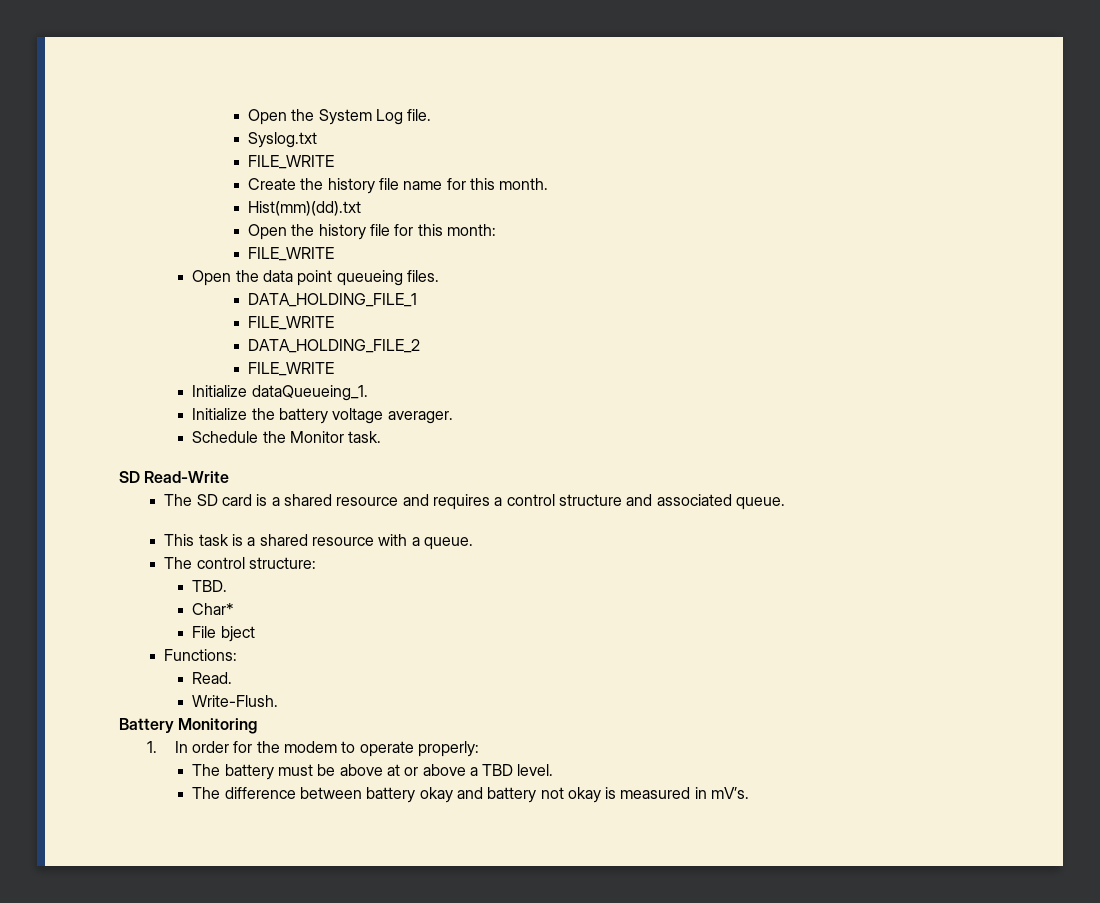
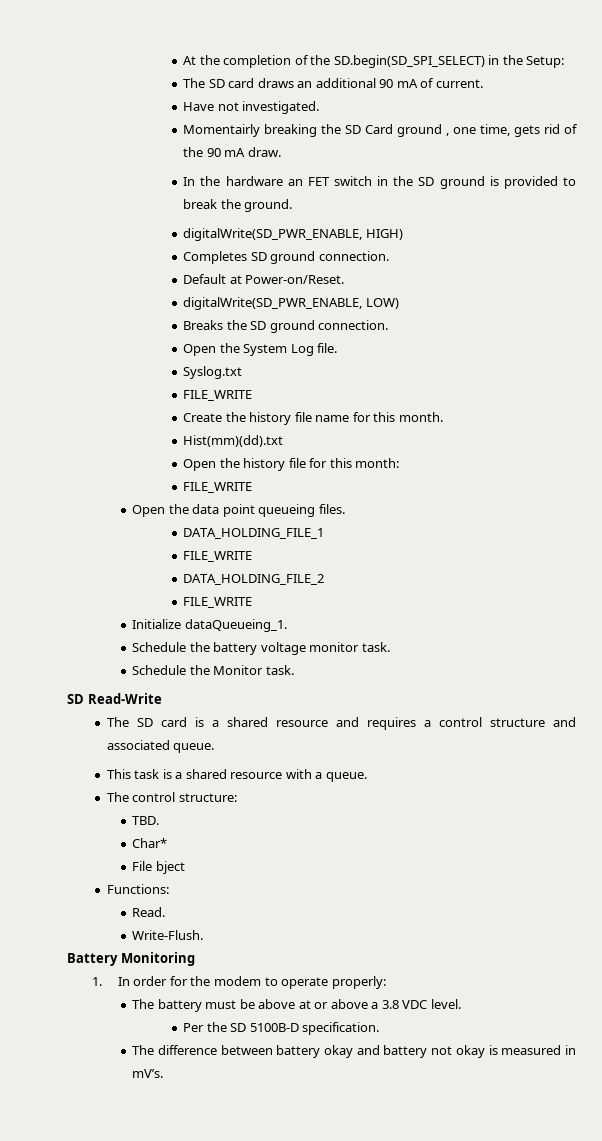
(247, 117) none -> [183,55,565,68] [183,78,483,88] [183,101,320,114] [183,124,578,137] [183,147,281,157] [183,176,576,189] [183,199,293,212] [183,228,403,241] [183,251,389,264] [183,274,345,284] [183,297,399,310] [183,320,389,333] At the completion of the SD.begin(SD_SPI_SELECT) in the Setup: // The SD card draws an additional 90 mA of current. // Have not investigated. // Momentairly breaking the SD Card ground , one time, gets rid of the 90 mA draw. // In the hardware an FET switch in the SD ground is provided to break the ground. // digitalWrite(SD_PWR_ENABLE, HIGH) // Completes SD ground connection. // Default at Power-on/Reset. // digitalWrite(SD_PWR_ENABLE, LOW) // Breaks the SD ground connection. //
[192,408,248,420] Initialize -> [132,642,187,652] Schedule
[387,411,453,424] averager. -> [309,642,390,652] monitor task.
[482,764,514,776] TBD -> [381,1000,428,1009] 3.8 VDC
(554, 770) none -> [183,1022,380,1035] // Per the SD 5100B-D specification.

